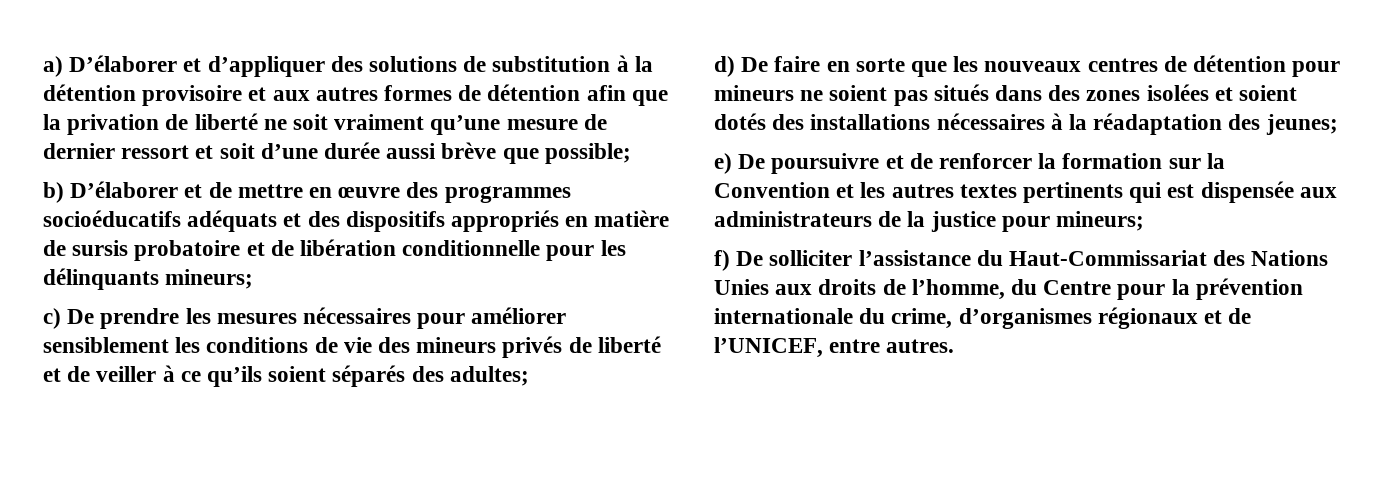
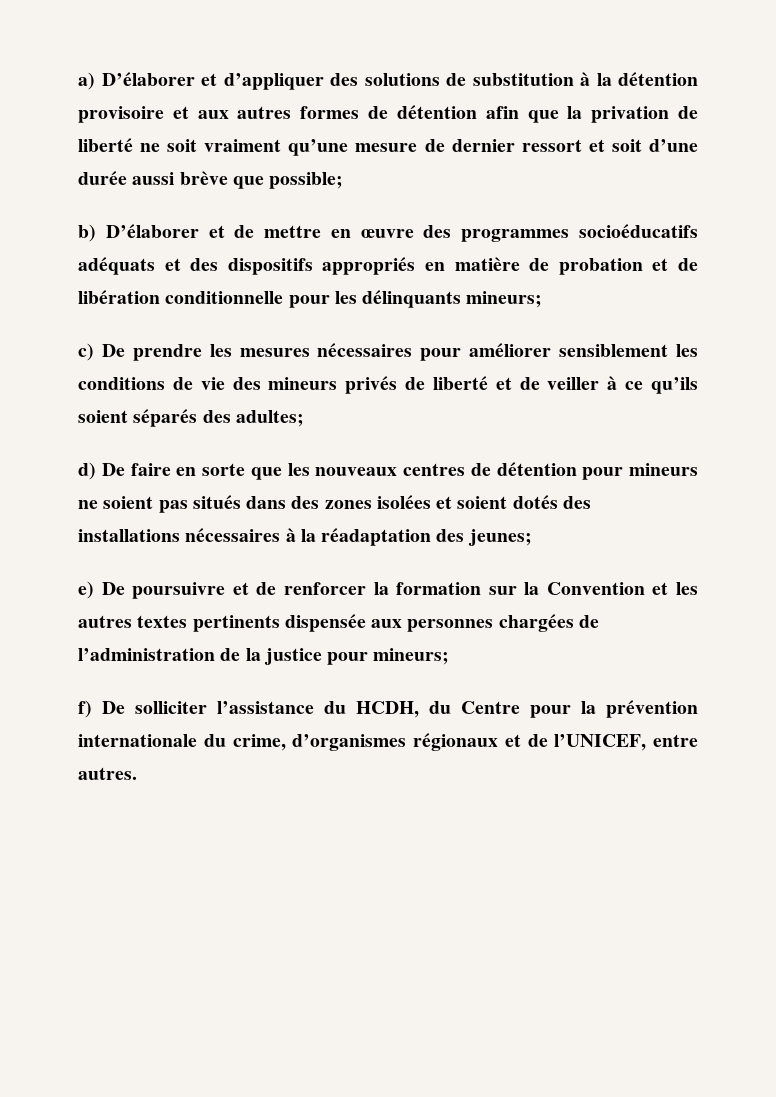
[72,240,241,261] sursis probatoire -> [558,258,643,275] probation
[1129,181,1337,203] [714,211,872,227] qui est dispensée aux administrateurs -> [284,614,599,632] [78,648,215,661] dispensée aux personnes chargées de l’administration
[1009,250,1329,266] [714,279,1005,300] Haut-Commissariat des Nations Unies aux droits de l’homme, -> [356,701,419,718] HCDH,

